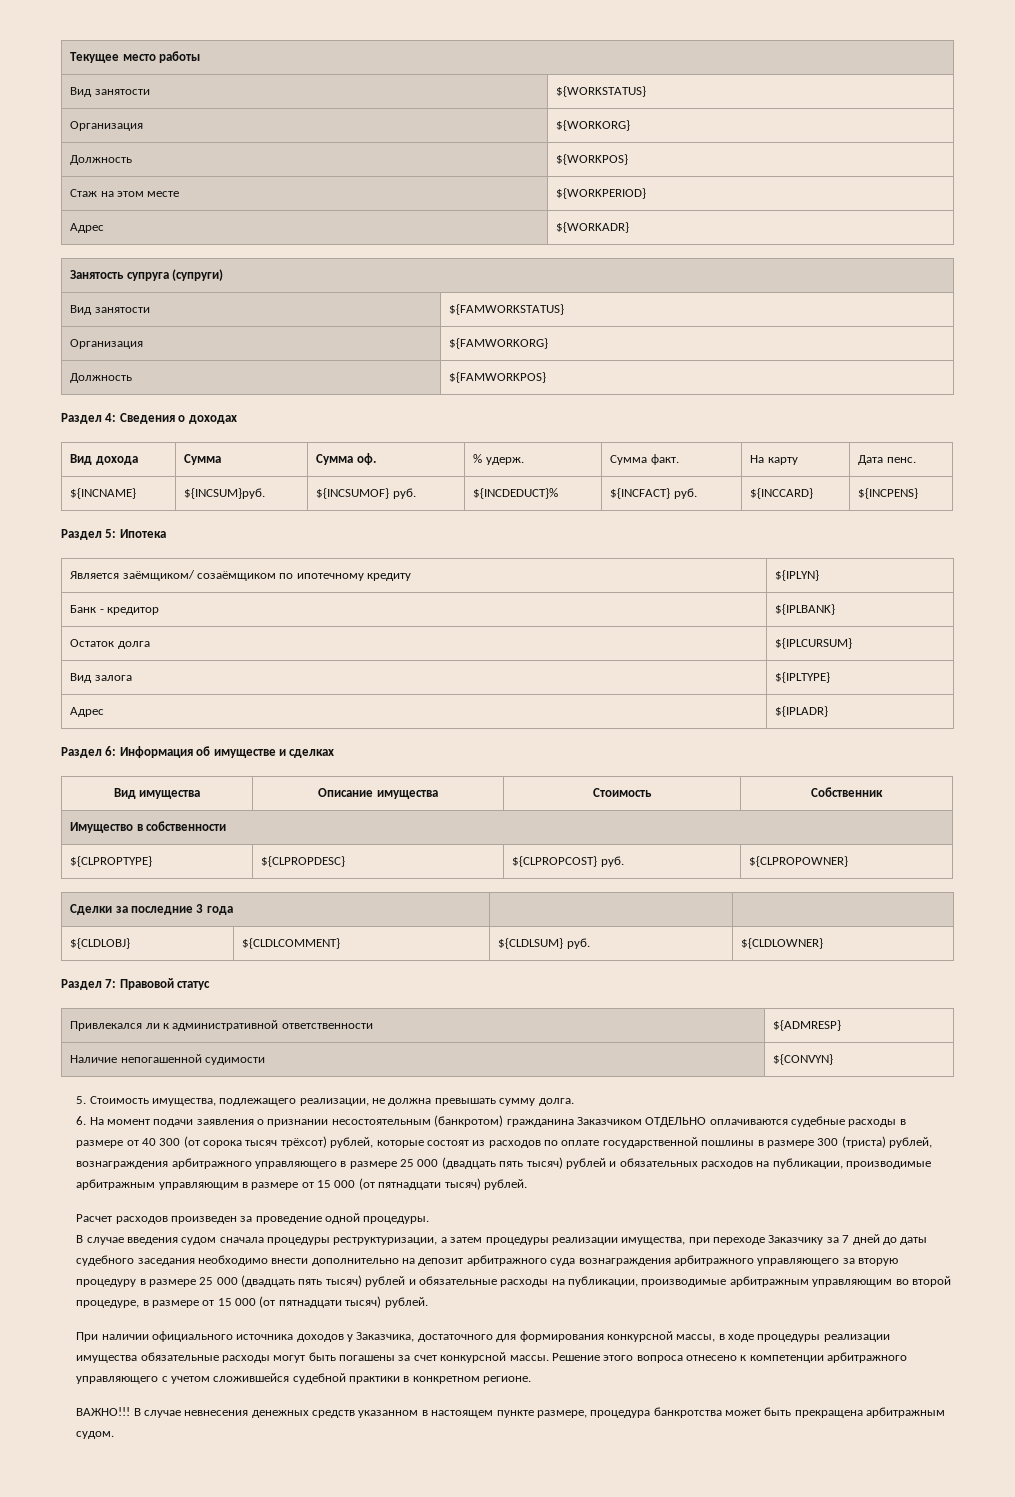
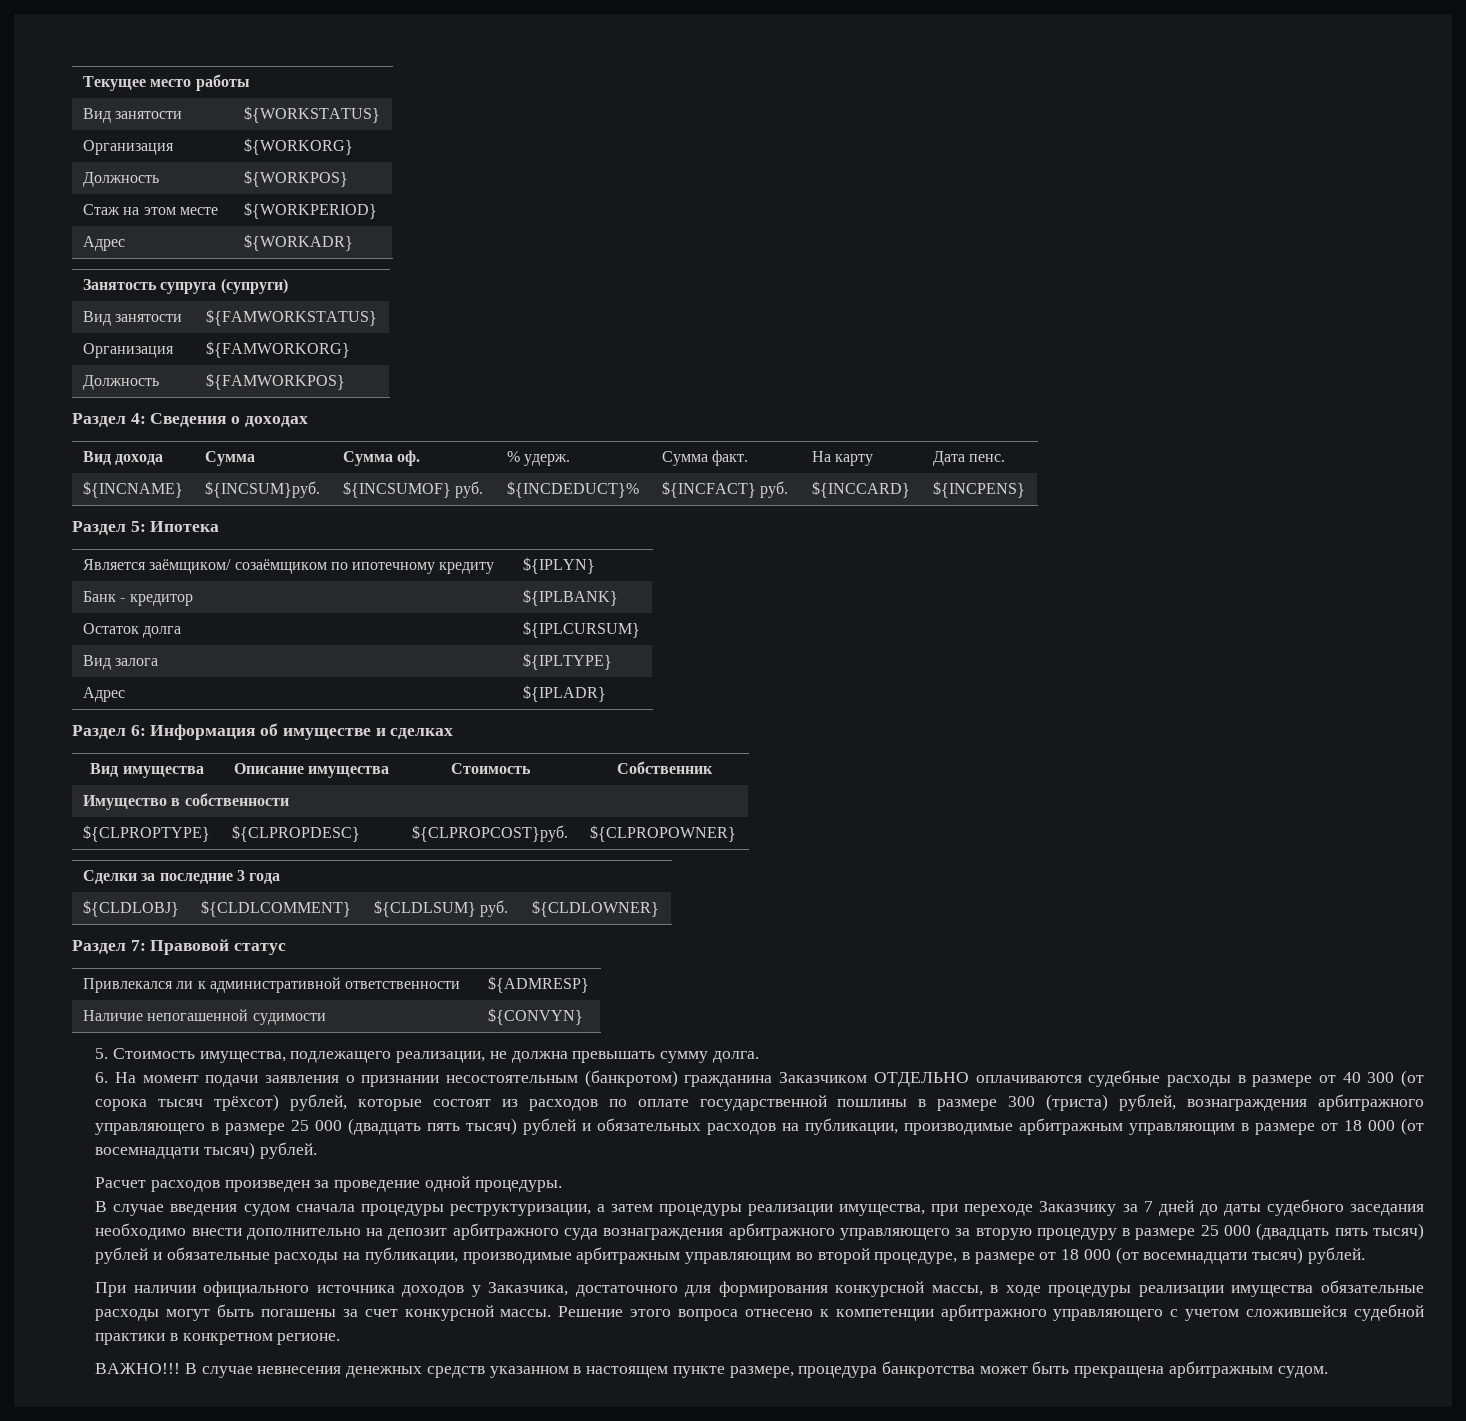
[512,856,624,867] ${CLPROPCOST} руб. -> [411,825,568,842] ${CLPROPCOST}руб.
[317,1178,442,1190] 15 000 (от пятнадцати -> [1344,1118,1424,1135] [95,1147,200,1159] 18 000 (от восемнадцати
[217,1296,342,1308] 15 000 (от пятнадцати -> [1061,1247,1248,1264] 18 000 (от восемнадцати

